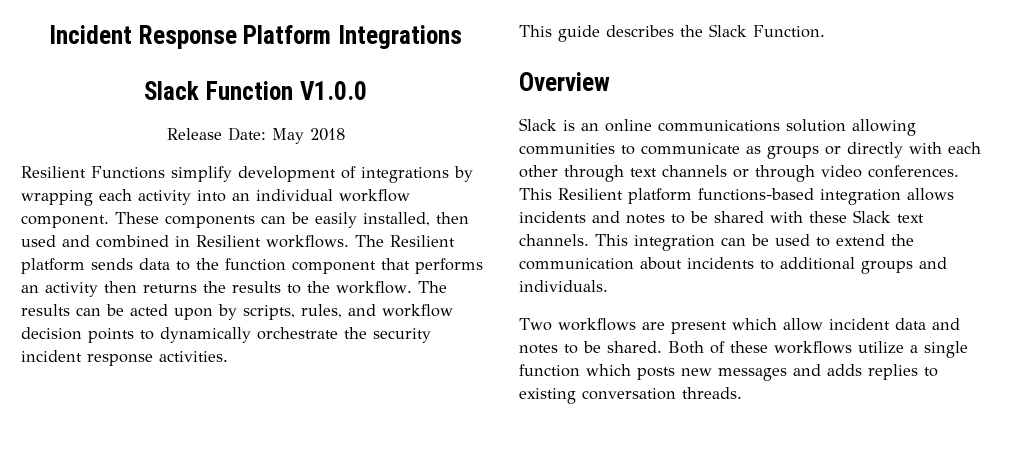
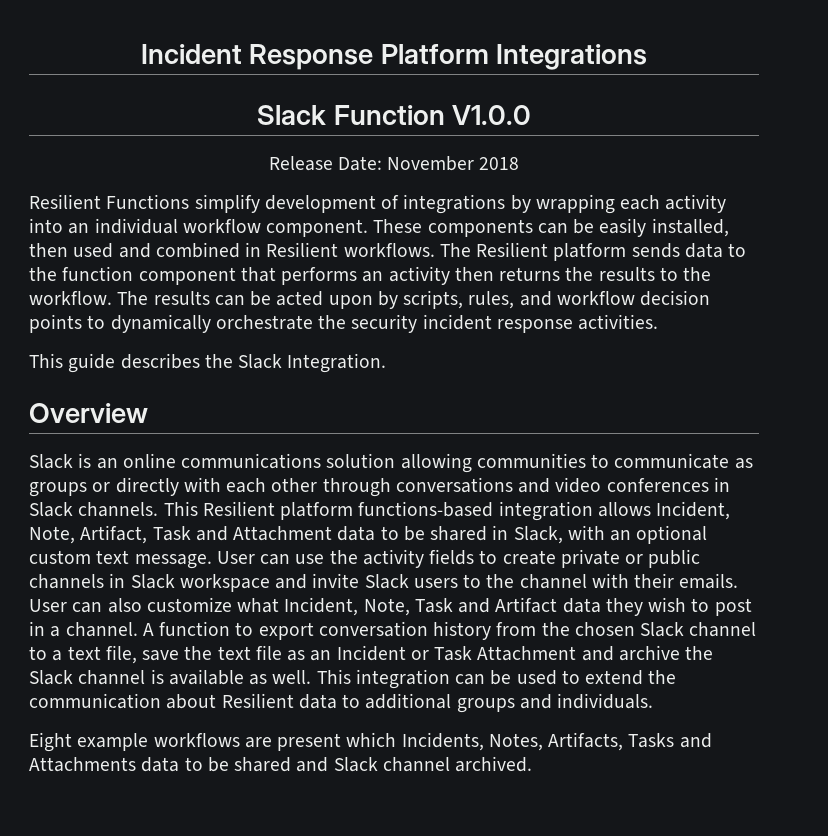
[271,128,304,144] May -> [387,156,475,171] November
[753,25,825,38] Function. -> [287,353,387,373] Integration.
[630,165,959,182] text channels or through video conferences. -> [395,477,730,493] [29,502,159,517] conversations and video conferences in Slack channels.
[519,210,924,224] [519,234,589,246] incidents and notes to be shared with these Slack text channels. -> [656,501,731,520] [29,525,708,544] [29,549,701,569] [29,573,739,592] [29,597,752,616] [29,621,757,640] [29,645,714,664] [29,669,312,685] Incident, Note, Artifact, Task and Attachment data to be shared in Slack, with an optional custom text message. User can use the activity fields to create private or public channels in Slack workspace and invite Slack users to the channel with their emails. User can also customize what Incident, Note, Task and Artifact data they wish to post in a channel. A function to export conversation history from the chosen Slack channel to a text file, save the text file as an Incident or Task Attachment and archive the Slack channel is available as well.
[687,257,754,269] incidents -> [221,693,337,709] Resilient data
[519,318,552,331] Two -> [29,732,149,752] Eight example
[782,318,960,331] [519,341,968,358] [519,364,938,381] [519,387,742,404] allow incident data and notes to be shared. Both of these workflows utilize a single function which posts new messages and adds replies to existing conversation threads. -> [401,732,712,751] [29,756,533,772] Incidents, Notes, Artifacts, Tasks and Attachments data to be shared and Slack channel archived.

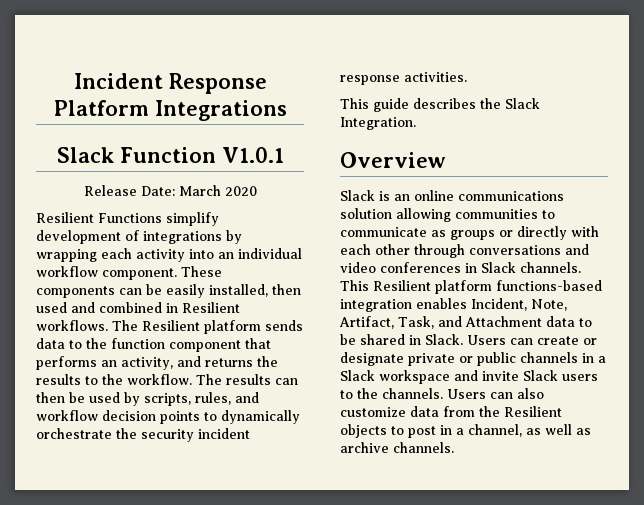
[451,105,531,125] V1.0.0 -> [221,147,284,163] V1.0.1
[387,156,520,171] November 2018 -> [178,185,257,196] March 2020
[388,266,494,285] activity then -> [121,356,201,370] activity, and
[250,291,373,309] be acted upon -> [36,392,120,403] then be used
[597,502,651,517] allows -> [416,298,467,309] enables
[152,526,191,541] Task -> [398,316,434,329] Task,
[513,525,708,544] [29,549,556,569] Slack, with an optional custom text message. User can use the activity fields to create -> [425,334,597,345] [340,352,404,366] Slack. Users can create or designate
(126, 580) none -> [598,356,606,363] a
[519,573,739,589] [29,597,752,616] [29,621,757,640] [29,645,714,664] [29,669,677,689] [29,693,654,713] [29,732,712,752] [29,756,533,772] channel with their emails. User can also customize what Incident, Note, Task and Artifact data they wish to post in a channel. A function to export conversation history from the chosen Slack channel to a text file, save the text file as an Incident or Task Attachment and archive the Slack channel is available as well. This integration can be used to extend the communication about Resilient data to additional groups and individuals. // Eight example workflows are present which Incidents, Notes, Artifacts, Tasks and Attachments data to be shared and Slack channel archived. -> [382,388,544,399] [340,406,562,417] [340,424,591,438] [340,442,454,453] channels. Users can also customize data from the Resilient objects to post in a channel, as well as archive channels.

